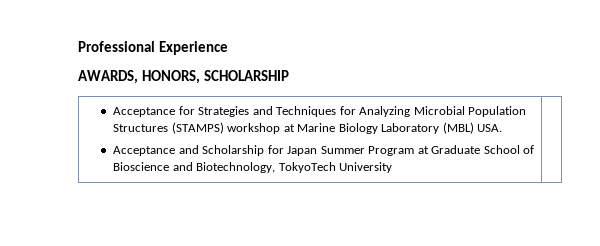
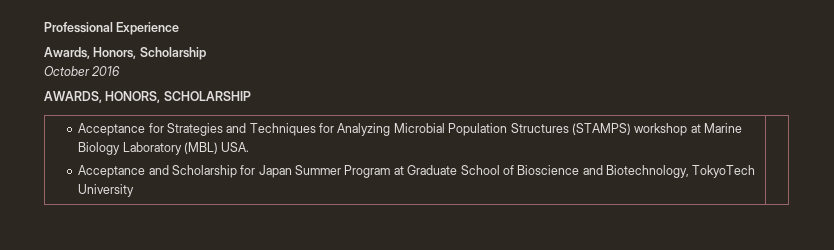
(228, 48) none -> [44,47,206,60] [44,66,121,76] // Awards, Honors, Scholarship // October 2016

